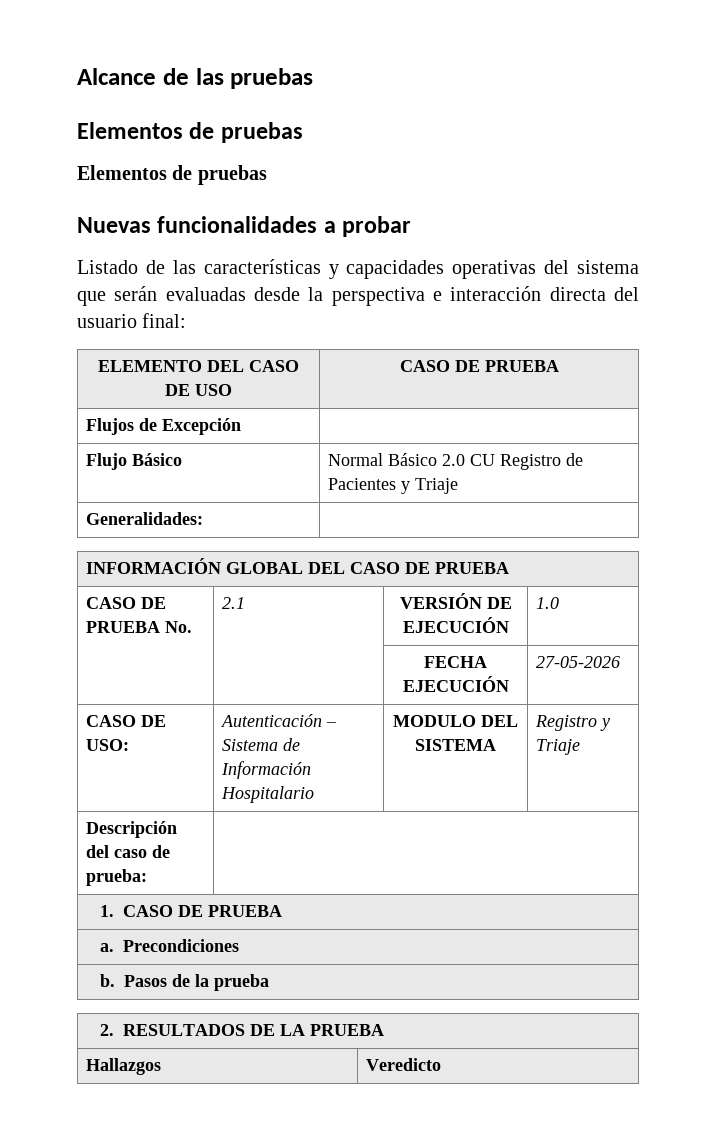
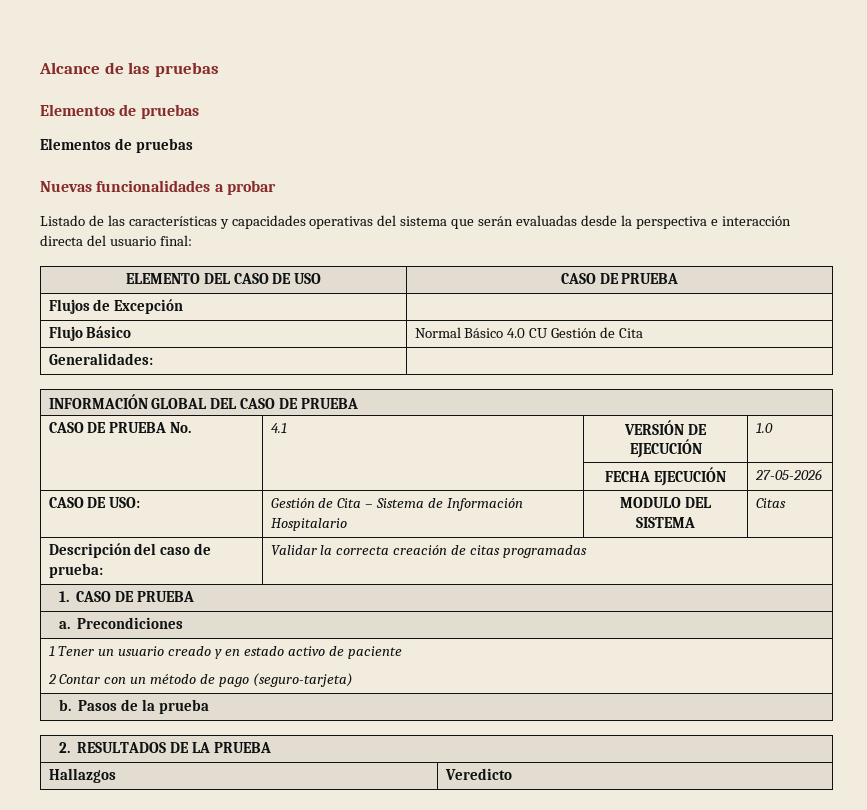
[442,453,584,470] [328,478,459,494] 2.0 CU Registro de Pacientes y Triaje -> [507,327,644,338] 4.0 CU Gestión de Cita
[222,597,246,609] 2.1 -> [270,423,287,433] 4.1
[221,714,323,727] Autenticación -> [270,498,362,508] Gestión de Cita
[535,715,611,731] [536,739,581,755] Registro y Triaje -> [755,498,786,508] Citas
(148, 877) none -> [270,545,588,558] Validar la correcta creación de citas programadas
(240, 945) none -> [48,646,402,659] [47,673,353,687] // 1 Tener un usuario creado y en estado activo de paciente // 2 Contar con un método de pago (seguro-tarjeta)

